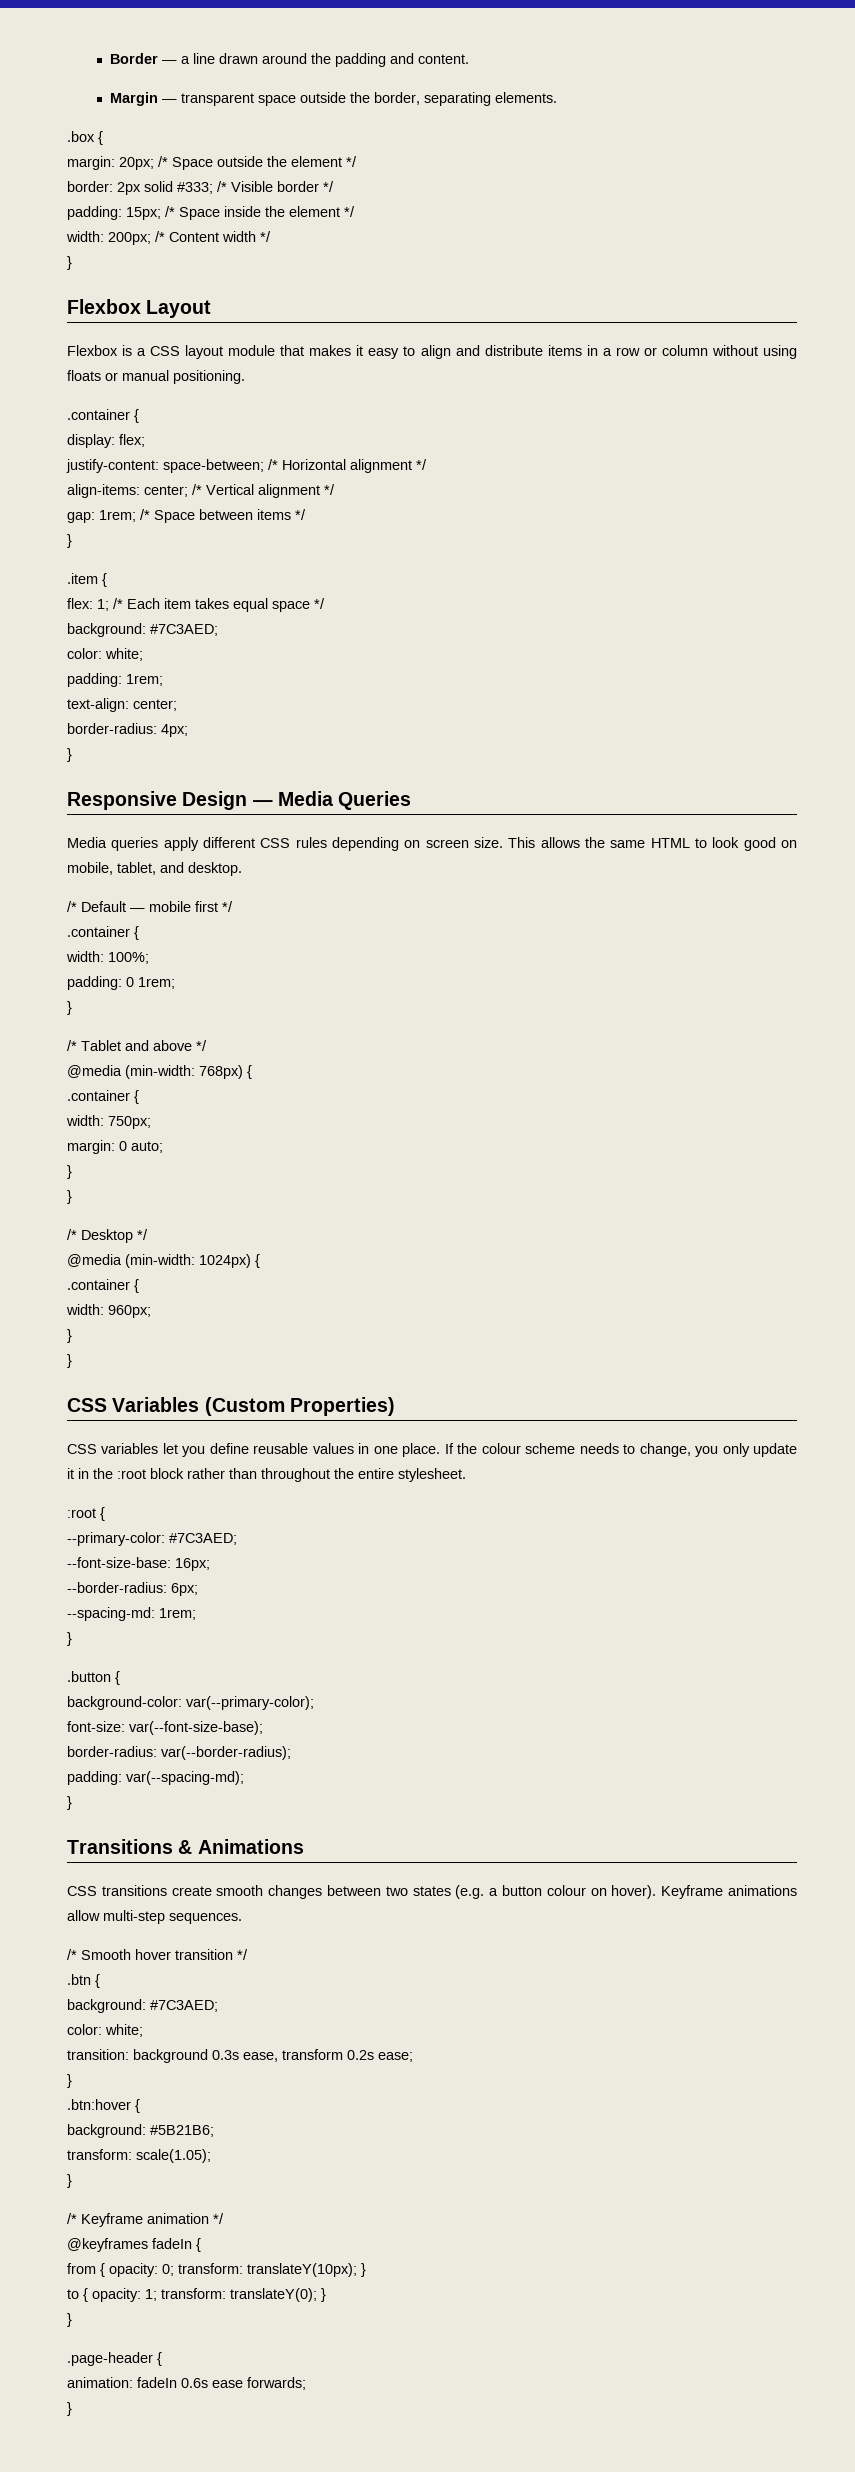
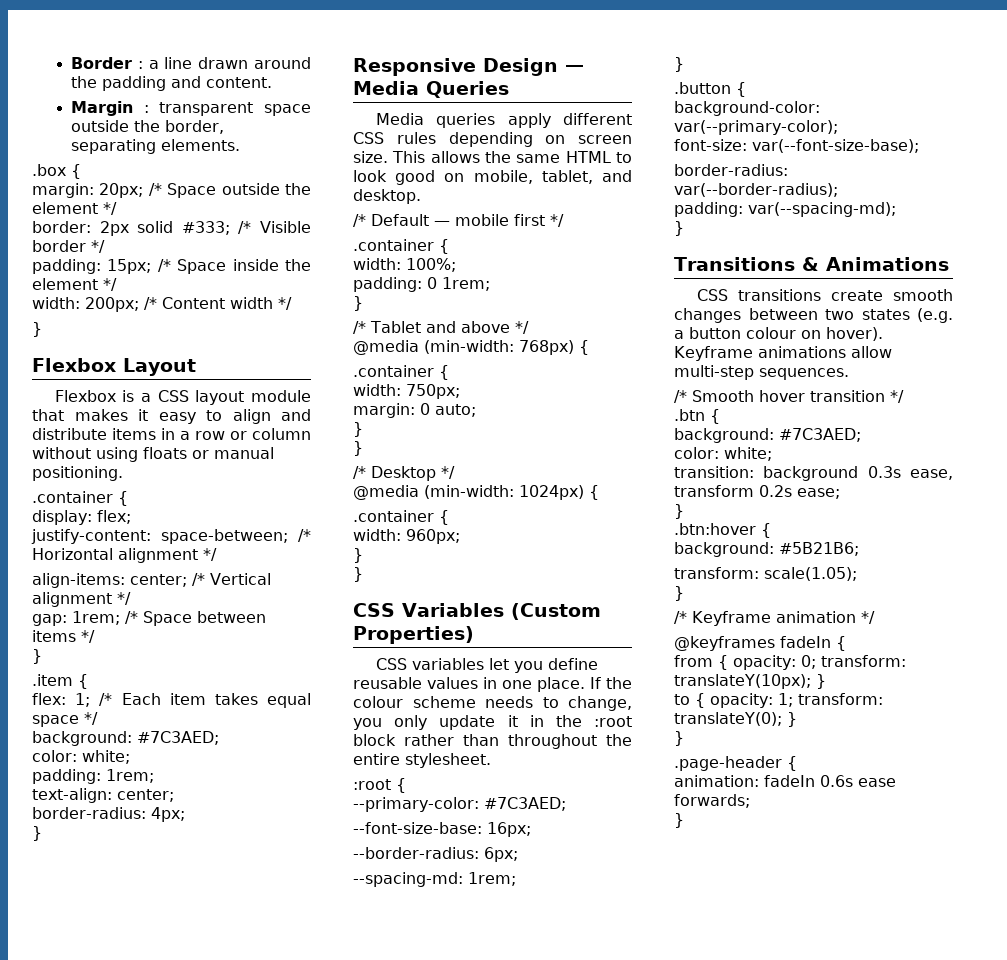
[161,60,177,64] — -> [137,61,143,69] :
[161,99,177,103] — -> [143,105,149,113] :

